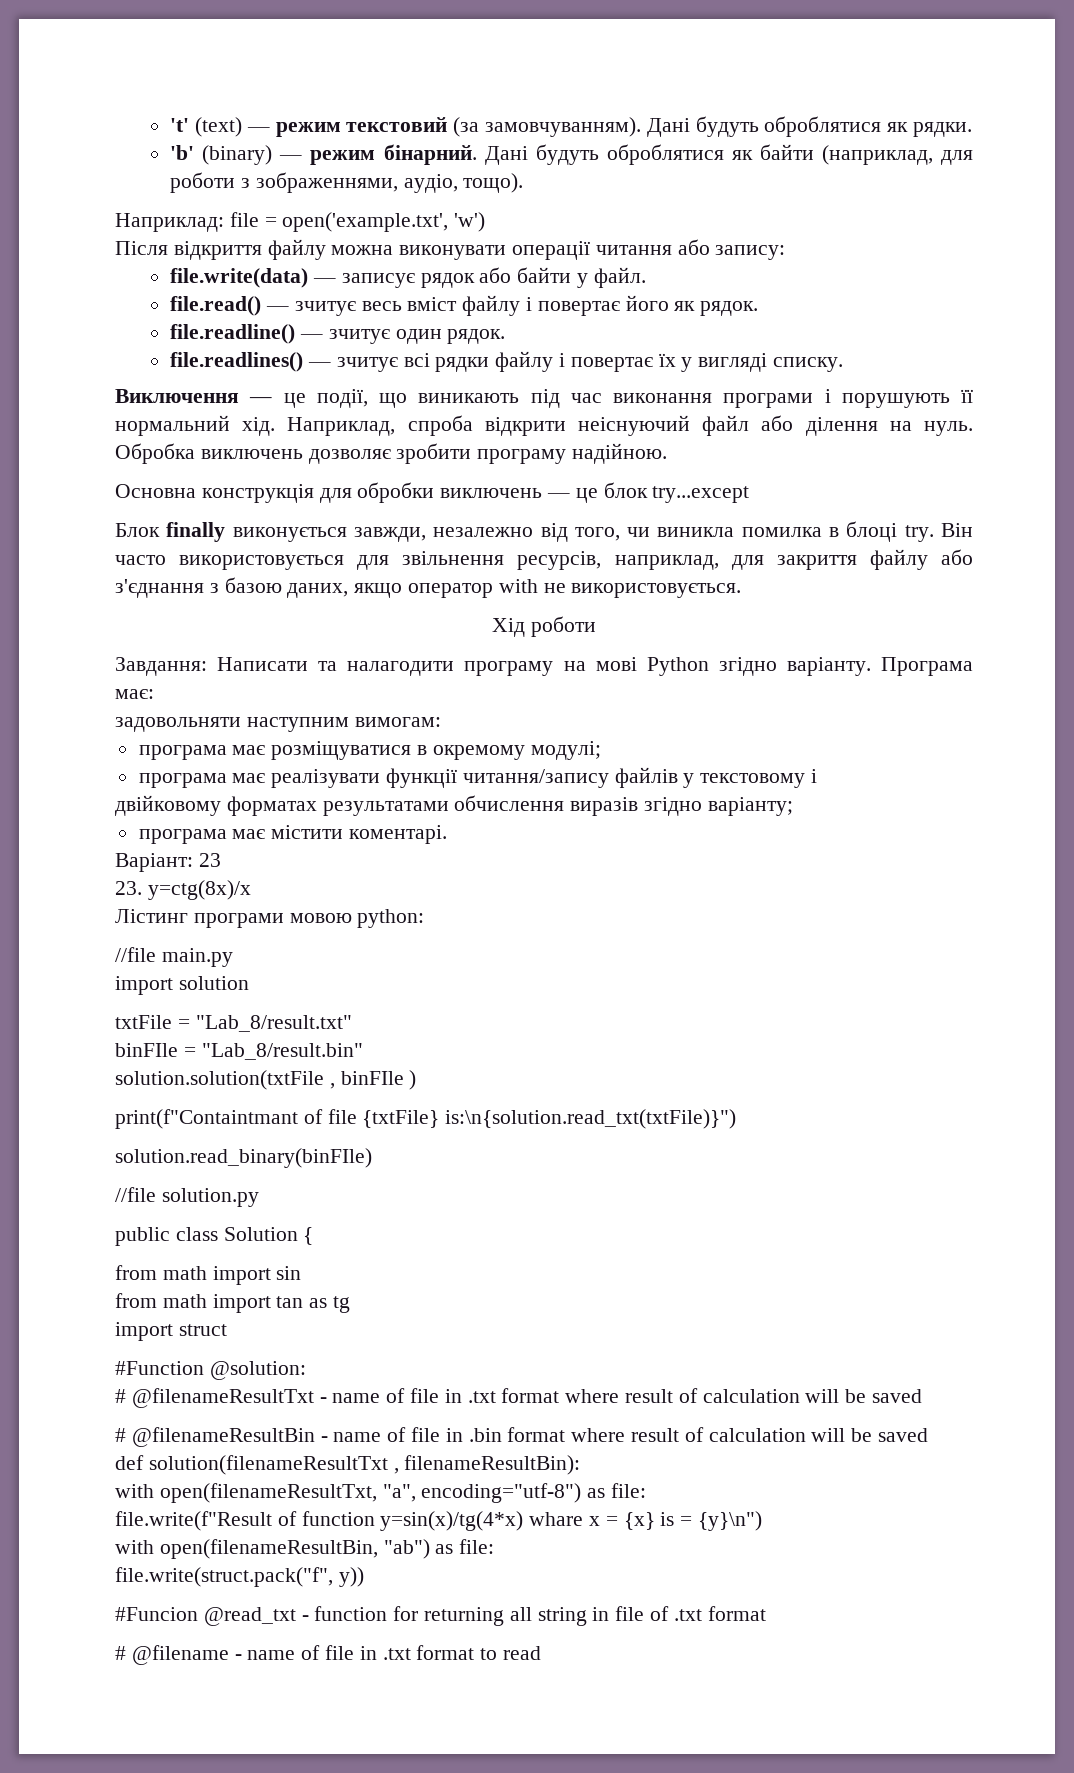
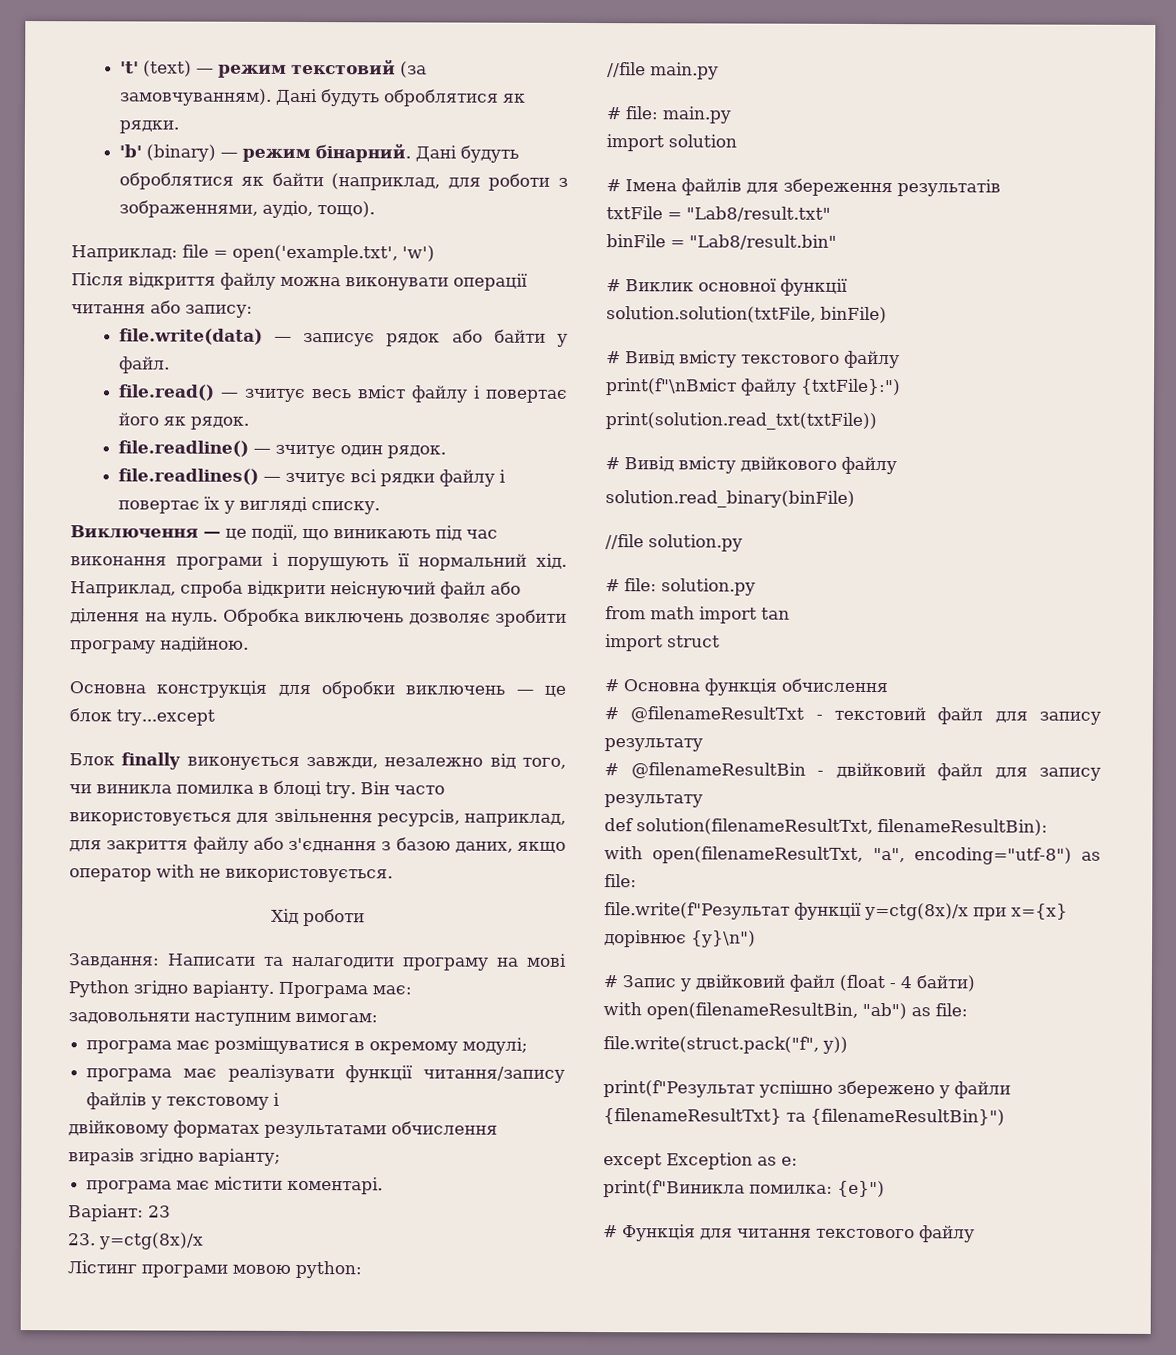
(233, 957) none -> [606,106,731,124] // # file: main.py
[115,1015,352,1032] [115,1043,363,1060] [115,1070,417,1090] [115,1109,737,1129] [115,1148,372,1168] [115,1187,259,1207] [115,1227,314,1246] [115,1265,302,1285] txtFile = "Lab_8/result.txt" // binFIle = "Lab_8/result.bin" // solution.solution(txtFile , binFIle ) // print(f"Containtmant of file {txtFile} is:\n{solution.read_txt(txtFile)}") // solution.read_binary(binFIle) // //file solution.py // public class Solution { // from math import sin -> [606,178,1001,197] [606,206,831,222] [606,234,837,250] [606,278,848,296] [606,306,887,324] [606,350,900,369] [605,378,901,396] [605,412,877,431] [605,456,897,475] [605,490,855,508] [605,534,743,552] [605,578,756,596] # Імена файлів для збереження результатів // txtFile = "Lab8/result.txt" // binFile = "Lab8/result.bin" // # Виклик основної функції // solution.solution(txtFile, binFile) // # Вивід вмісту текстового файлу // print(f"\nВміст файлу {txtFile}:") // print(solution.read_txt(txtFile)) // # Вивід вмісту двійкового файлу // solution.read_binary(binFile) // //file solution.py // # file: solution.py
[309,1296,351,1313] as tg -> (790, 613) none
[115,1361,306,1380] #Function @solution: -> [604,678,888,696] # Основна функція обчислення
[332,1388,923,1403] [115,1427,929,1447] name of file in .txt format where result of calculation will be saved // # @filenameResultBin - name of file in .bin format where result of calculation will be saved -> [834,706,1101,725] [604,738,703,752] [604,762,1101,781] [604,794,703,808] текстовий файл для запису результату // # @filenameResultBin - двійковий файл для запису результату
[148,1455,399,1475] solution(filenameResultTxt , -> [636,818,873,835] solution(filenameResultTxt,
[115,1511,763,1531] file.write(f"Result of function y=sin(x)/tg(4*x) whare x = {x} is = {y}\n") -> [604,902,1068,921] [604,930,756,948] [603,974,975,992] file.write(f"Результат функції y=ctg(8x)/x при x={x} дорівнює {y}\n") // # Запис у двійковий файл (float - 4 байти)
[115,1606,766,1626] [115,1645,542,1665] #Funcion @read_txt - function for returning all string in file of .txt format // # @filename - name of file in .txt format to read -> [603,1080,1011,1099] [603,1108,1005,1126] [603,1152,798,1170] [603,1180,885,1198] [603,1224,975,1243] print(f"Результат успішно збережено у файли {filenameResultTxt} та {filenameResultBin}") // except Exception as e: // print(f"Виникла помилка: {e}") // # Функція для читання текстового файлу

